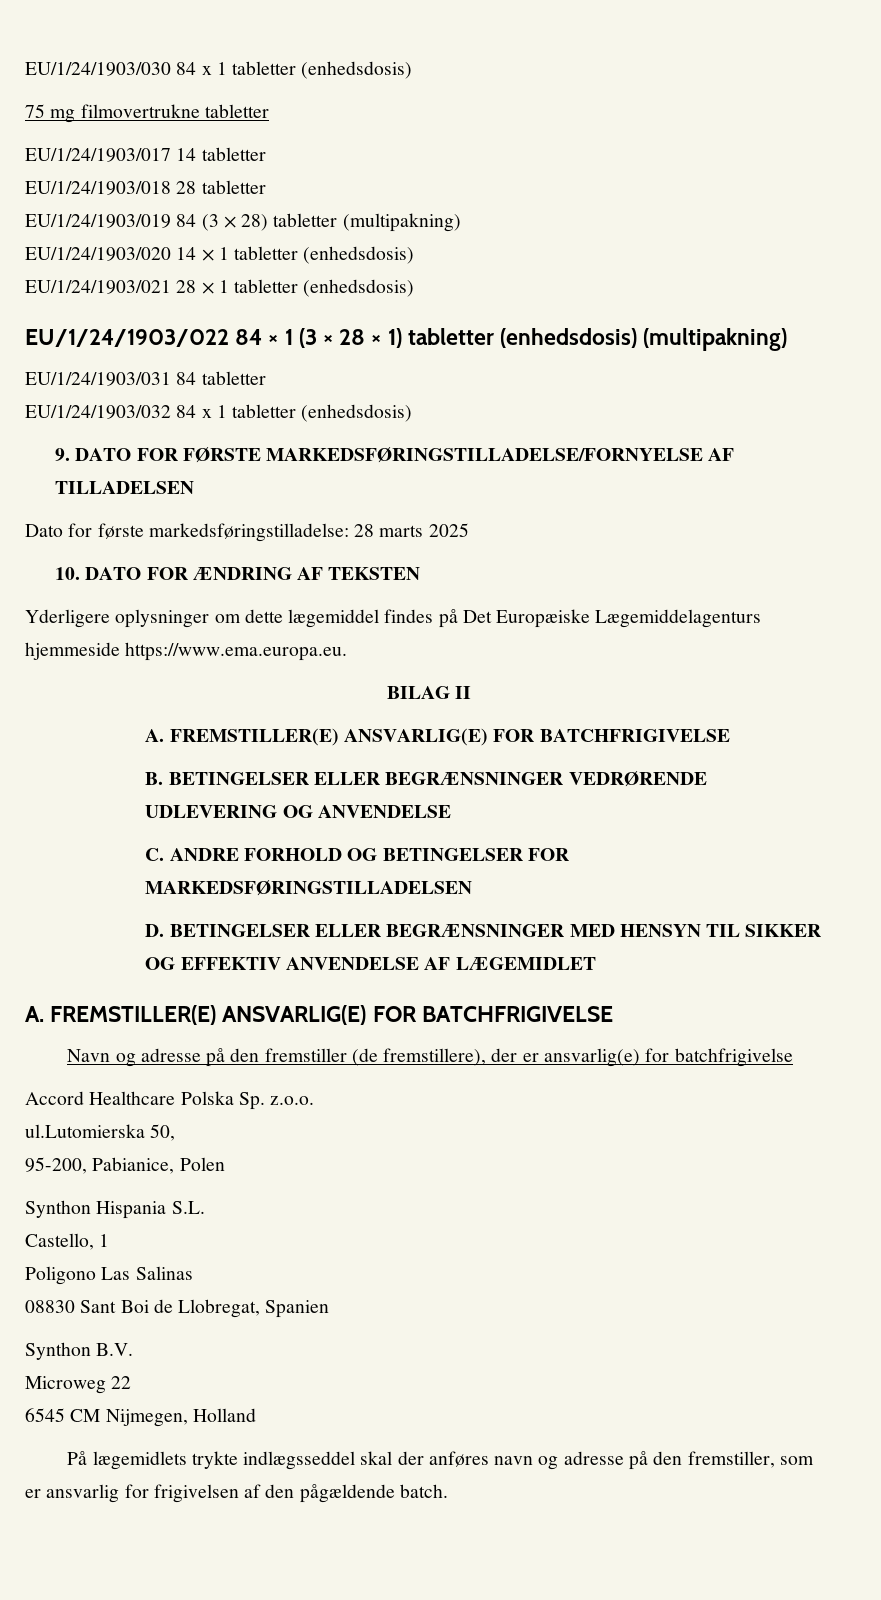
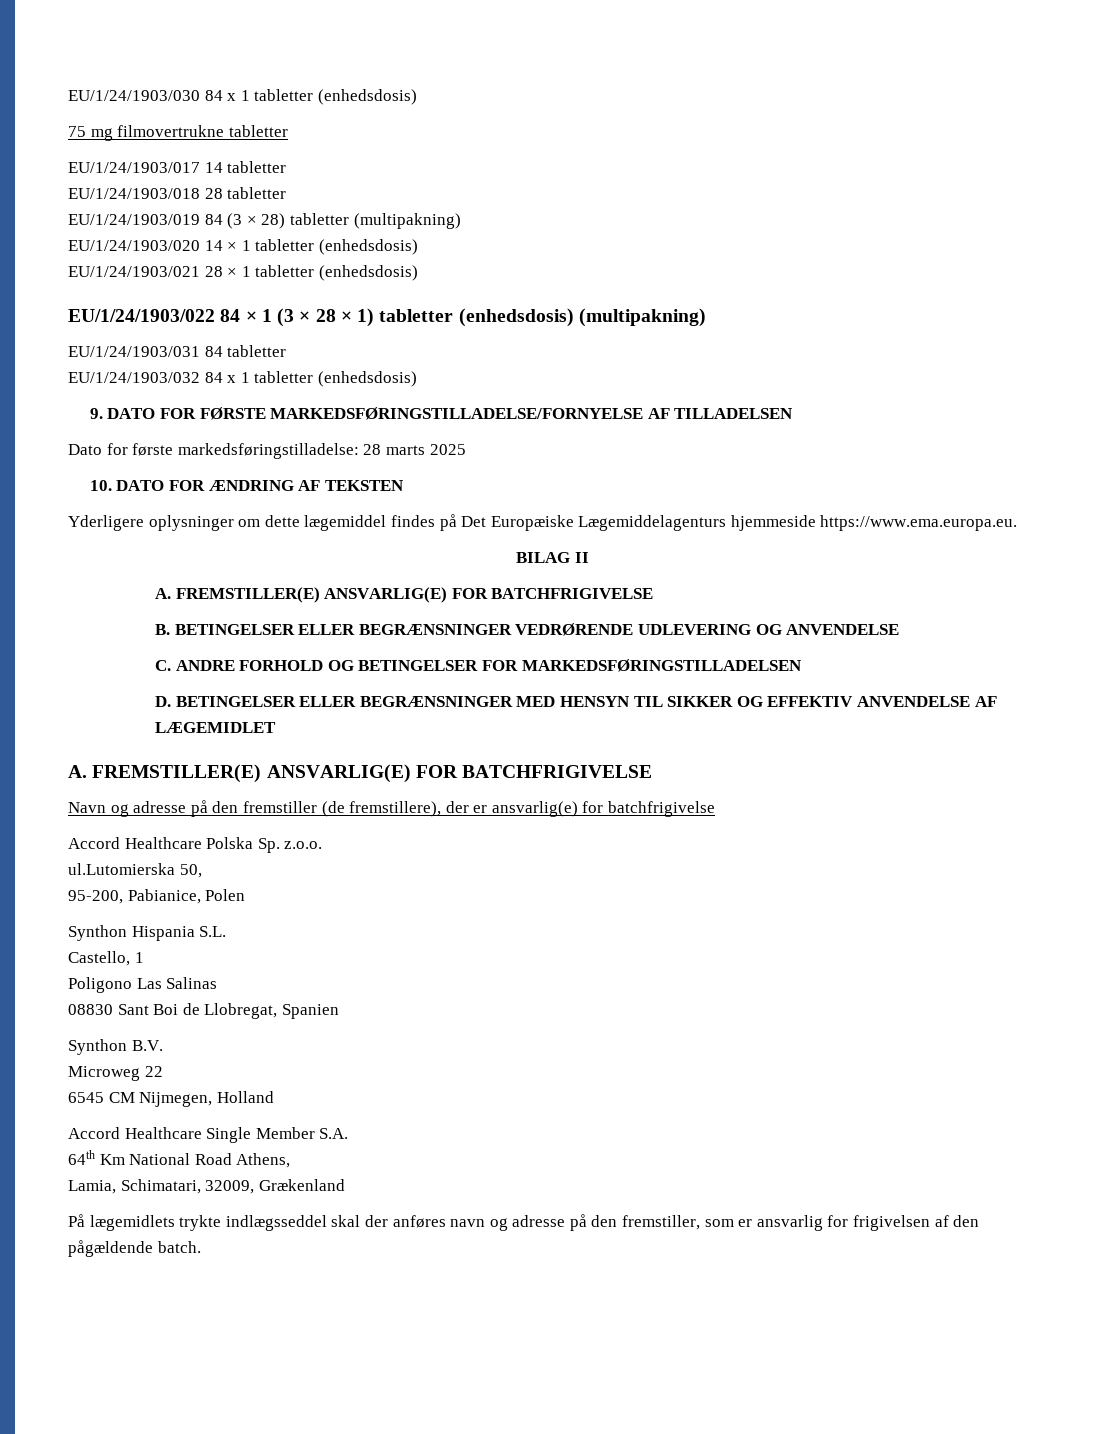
(256, 1415) none -> [68,1127,349,1143] [68,1150,291,1168] [68,1179,345,1194] // Accord Healthcare Single Member S.A. // 64th Km National Road Athens, // Lamia, Schimatari, 32009, Grækenland

